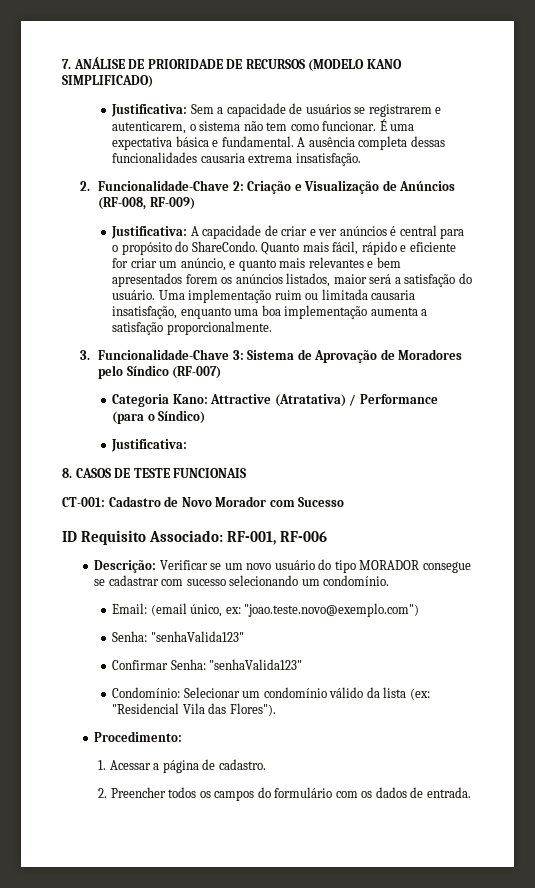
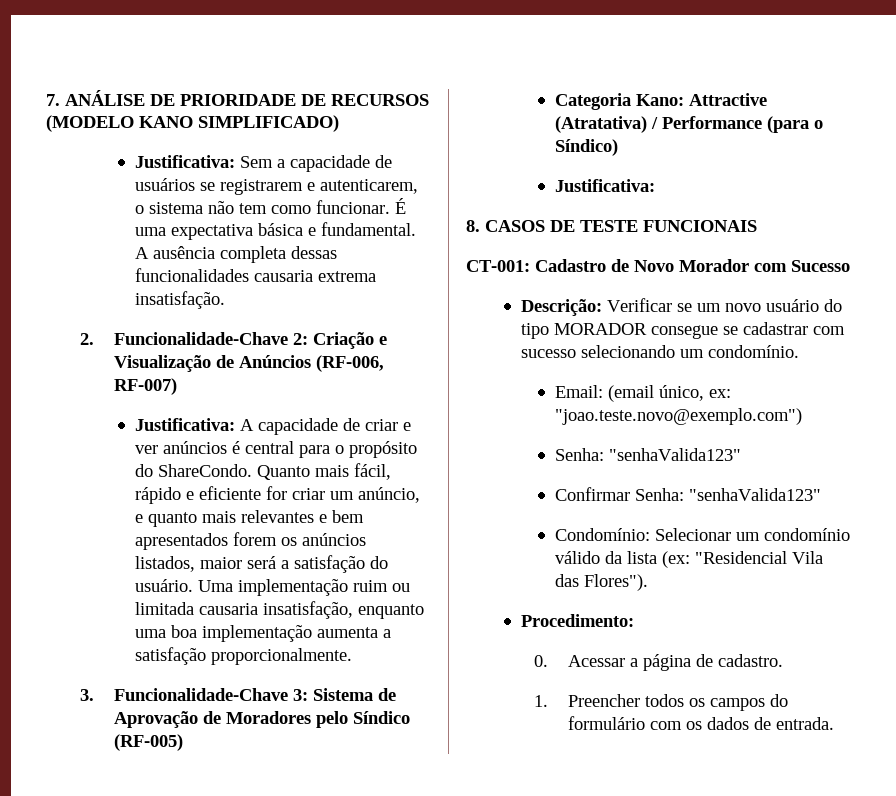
[98,197,195,210] (RF-008, RF-009) -> [316,355,385,372] [114,378,178,395] (RF-006, RF-007)
[172,366,222,379] (RF-007) -> [114,734,184,751] (RF-005)
[62,530,327,545] // ID Requisito Associado: RF-001, RF-006 -> (850, 266) none
[98,760,107,770] 1. -> [534,655,549,667] 0.
[98,788,108,798] 2. -> [534,695,549,707] 1.

